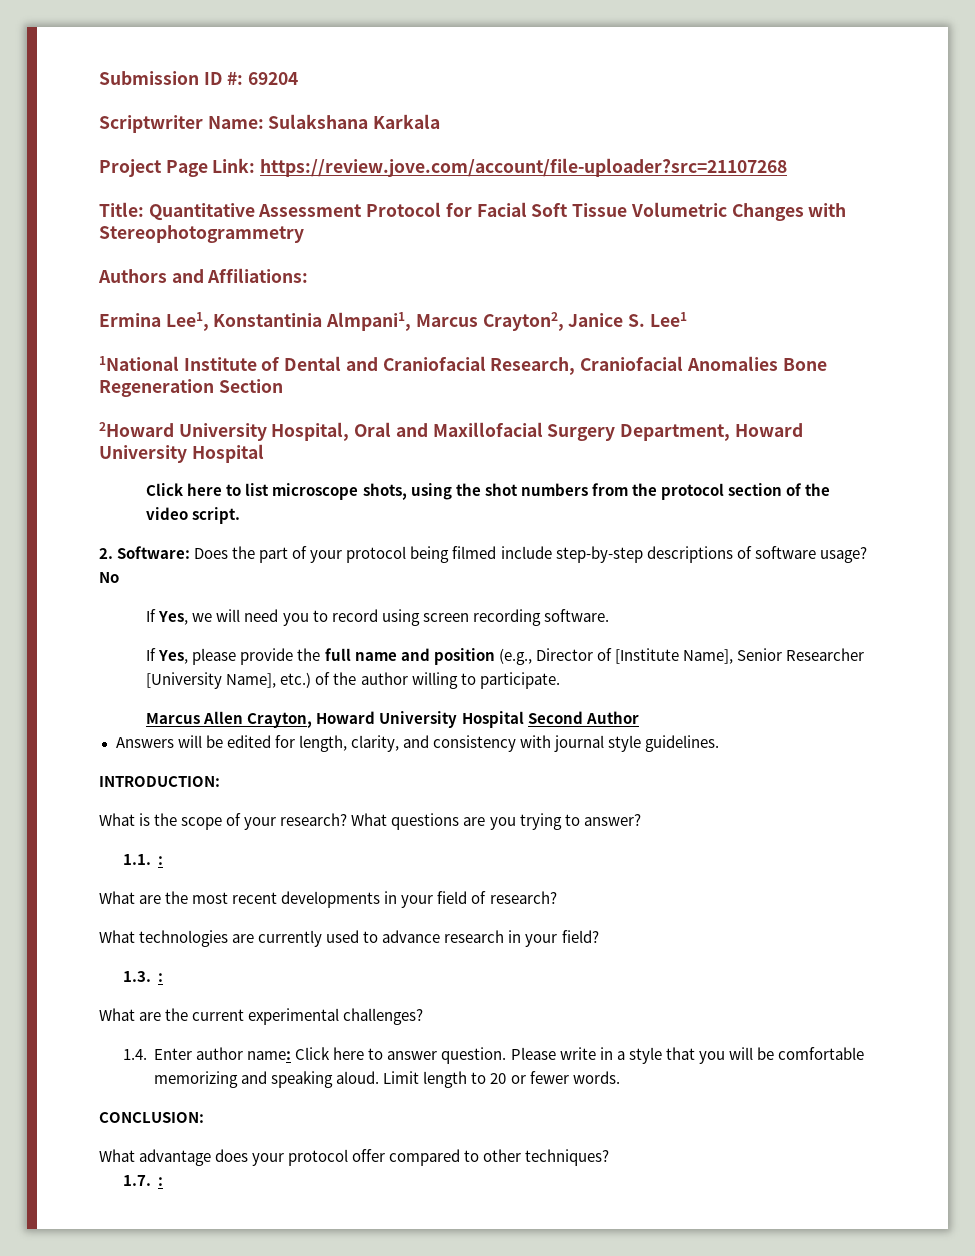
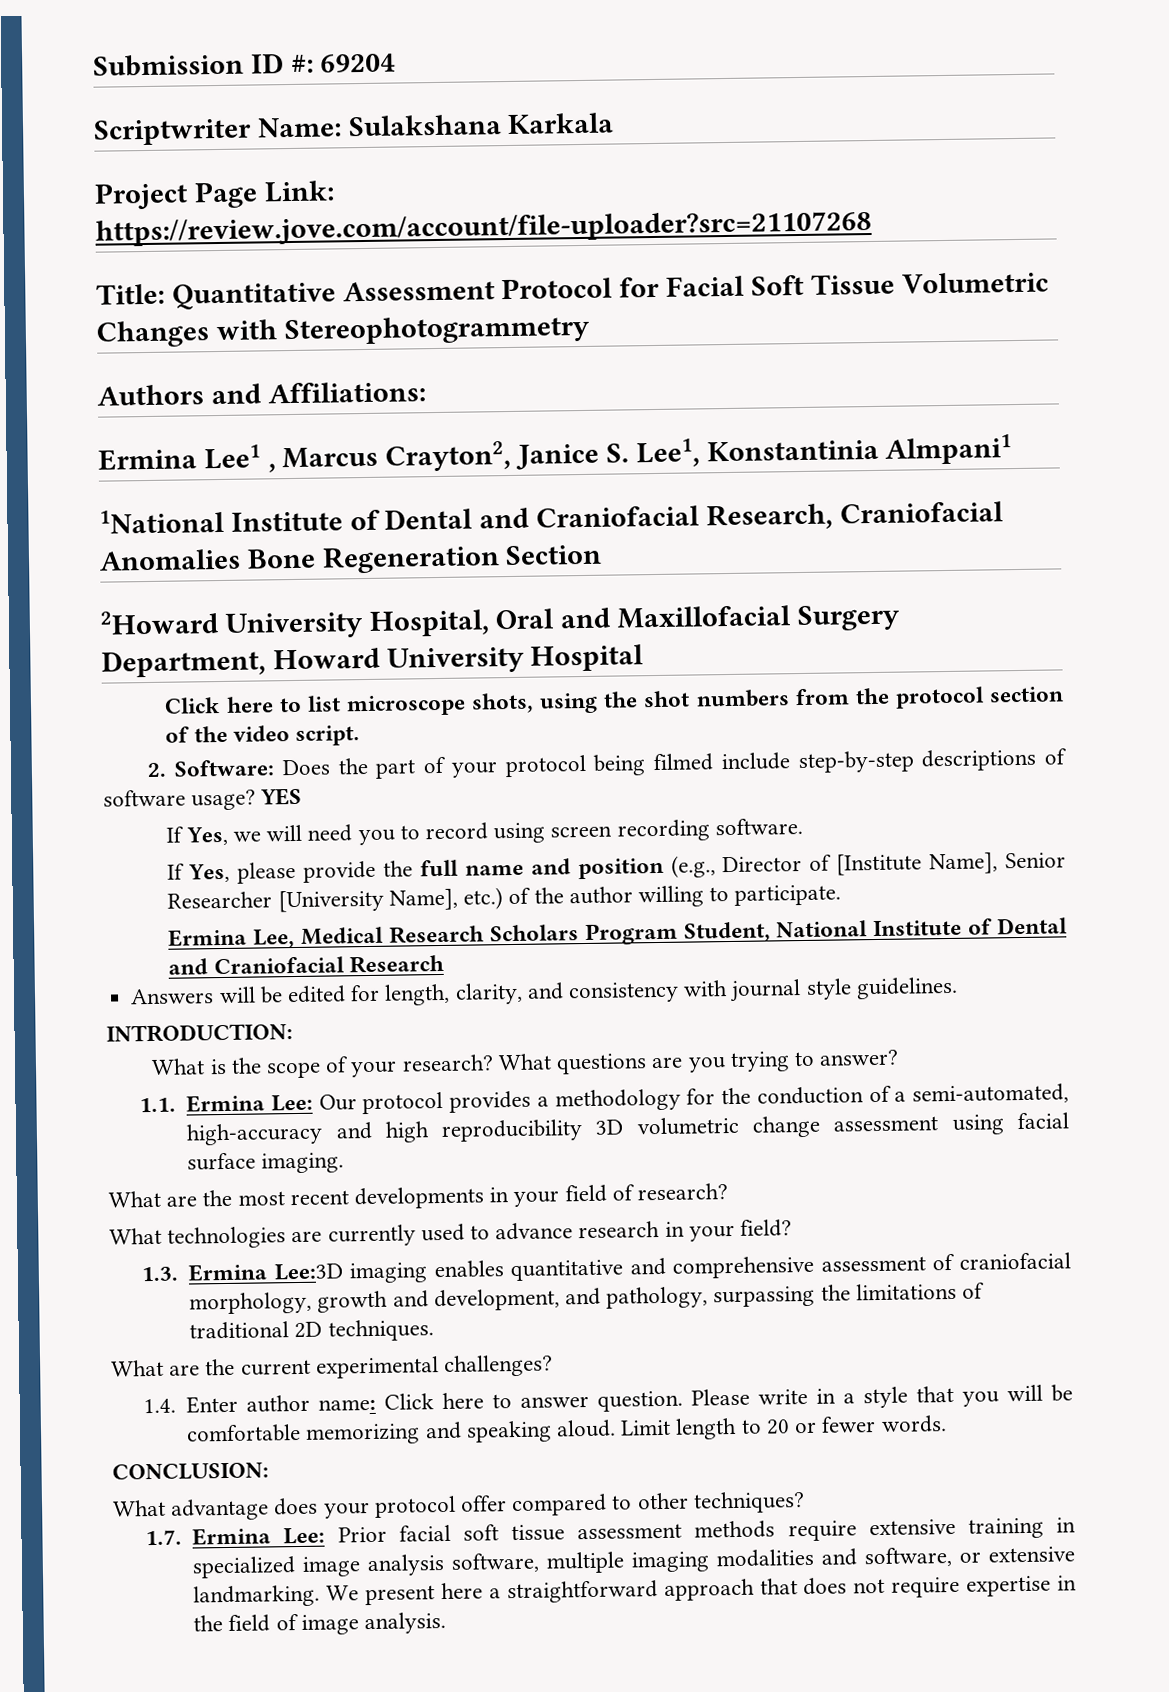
[165,312,412,331] Lee1, Konstantinia Almpani1, -> [203,444,276,473] Lee1 ,
[649,312,687,327] Lee1 -> [635,434,1013,468] Lee1, Konstantinia Almpani1
[99,572,119,583] No -> [260,787,303,806] YES
[146,711,639,728] Marcus Allen Crayton, Howard University Hospital Second Author -> [168,917,1069,949] [168,954,445,975] Ermina Lee, Medical Research Scholars Program Student, National Institute of Dental and Craniofacial Research
[158,856,164,865] : -> [186,1083,1069,1115] [186,1112,1070,1146] [187,1152,345,1174] Ermina Lee: Our protocol provides a methodology for the conduction of a semi-automated, high-accuracy and high reproducibility 3D volumetric change assessment using facial surface imaging.
[158,973,164,982] : -> [188,1252,1071,1284] [189,1282,986,1315] [189,1319,434,1342] Ermina Lee:3D imaging enables quantitative and comprehensive assessment of craniofacial morphology, growth and development, and pathology, surpassing the limitations of traditional 2D techniques.
[158,1177,164,1186] : -> [192,1517,1076,1546] [192,1546,1075,1579] [193,1575,1077,1608] [193,1611,447,1635] Ermina Lee: Prior facial soft tissue assessment methods require extensive training in specialized image analysis software, multiple imaging modalities and software, or extensive landmarking. We present here a straightforward approach that does not require expertise in the field of image analysis.

